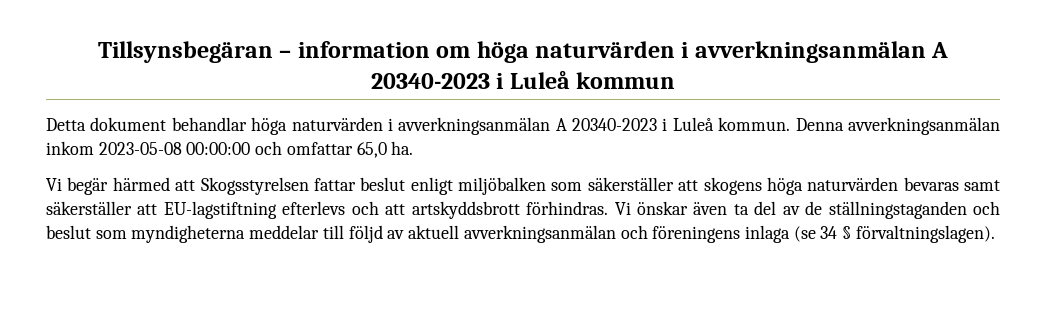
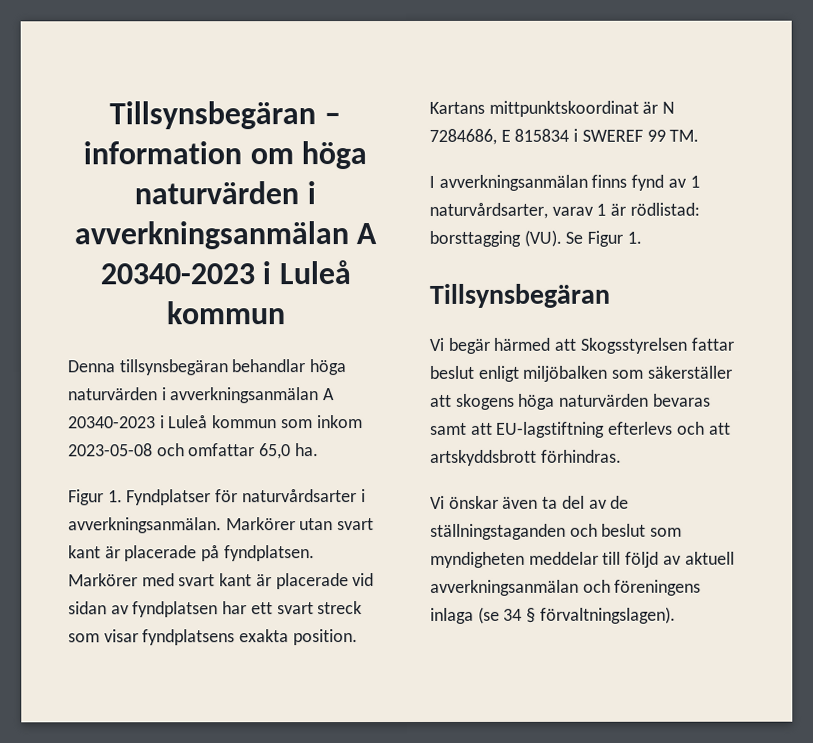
[46,117,167,131] Detta dokument -> [67,359,229,376] Denna tillsynsbegäran
[718,117,1000,135] kommun. Denna avverkningsanmälan -> [212,415,313,429] kommun som
[186,142,251,155] 00:00:00 -> (153, 450) none
(414, 148) none -> [68,489,366,506] [68,517,375,534] [68,545,315,562] [68,573,375,590] [68,601,363,618] [68,629,358,646] [429,100,676,117] [429,128,700,145] [429,174,700,191] [429,202,700,219] [429,229,642,247] [429,283,610,308] // Figur 1. Fyndplatser för naturvårdsarter i avverkningsanmälan. Markörer utan svart kant är placerade på fyndplatsen. Markörer med svart kant är placerade vid sidan av fyndplatsen har ett svart streck som visar fyndplatsens exakta position. Kartans mittpunktskoordinat är N 7284686, E 815834 i SWEREF 99 TM. // I avverkningsanmälan finns fynd av 1 naturvårdsarter, varav 1 är rödlistad: borsttagging (VU). Se Figur 1. // Tillsynsbegäran
[46,201,132,215] säkerställer -> (467, 428) none
(609, 208) none -> (622, 456) //
[131,225,246,243] myndigheterna -> [430,551,525,568] myndigheten

